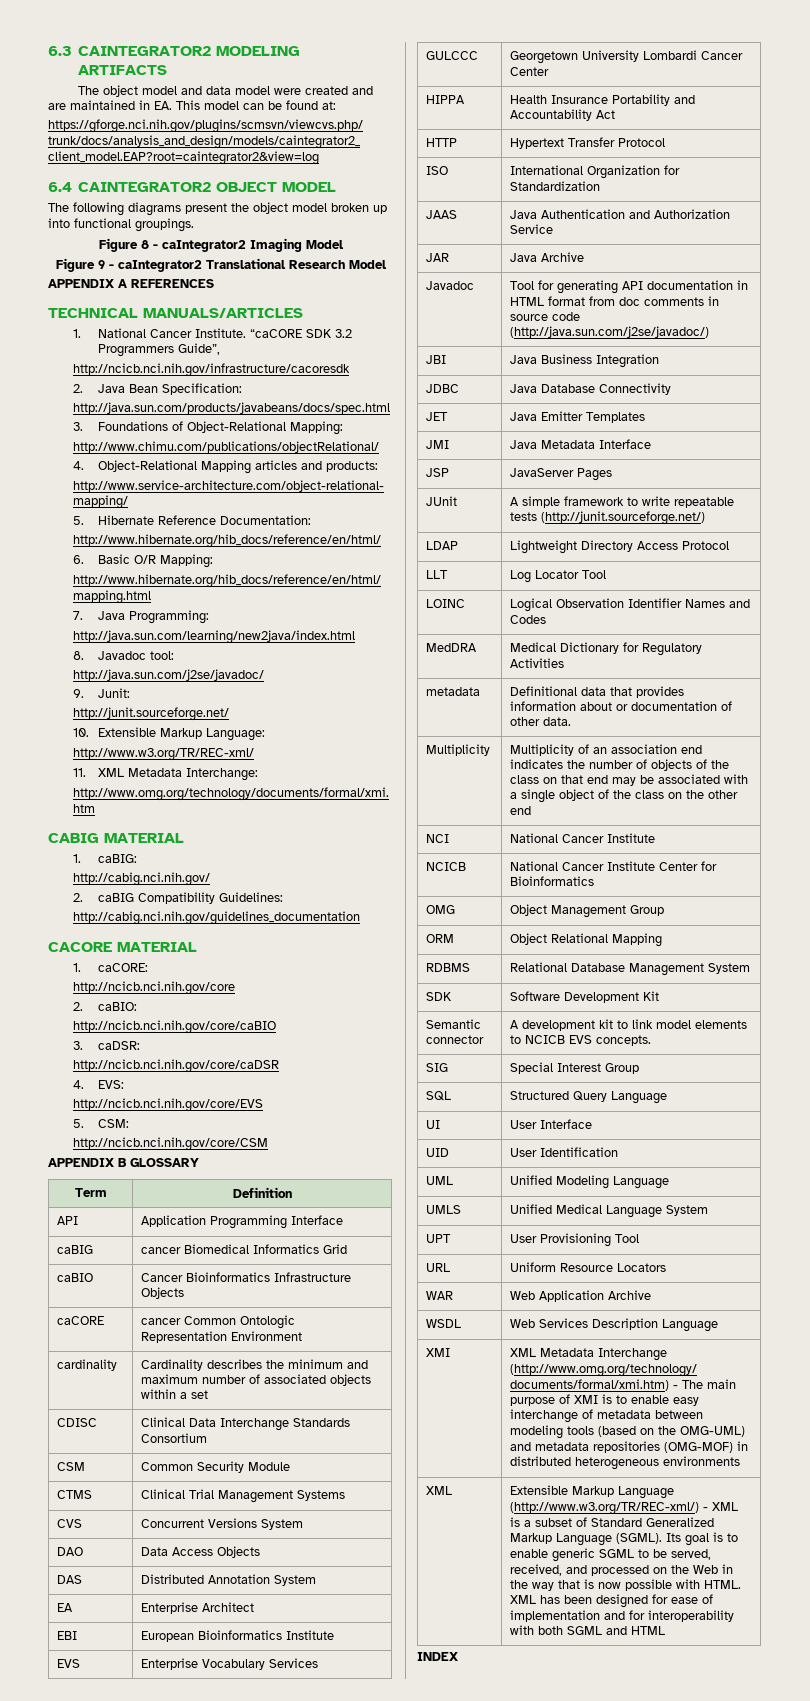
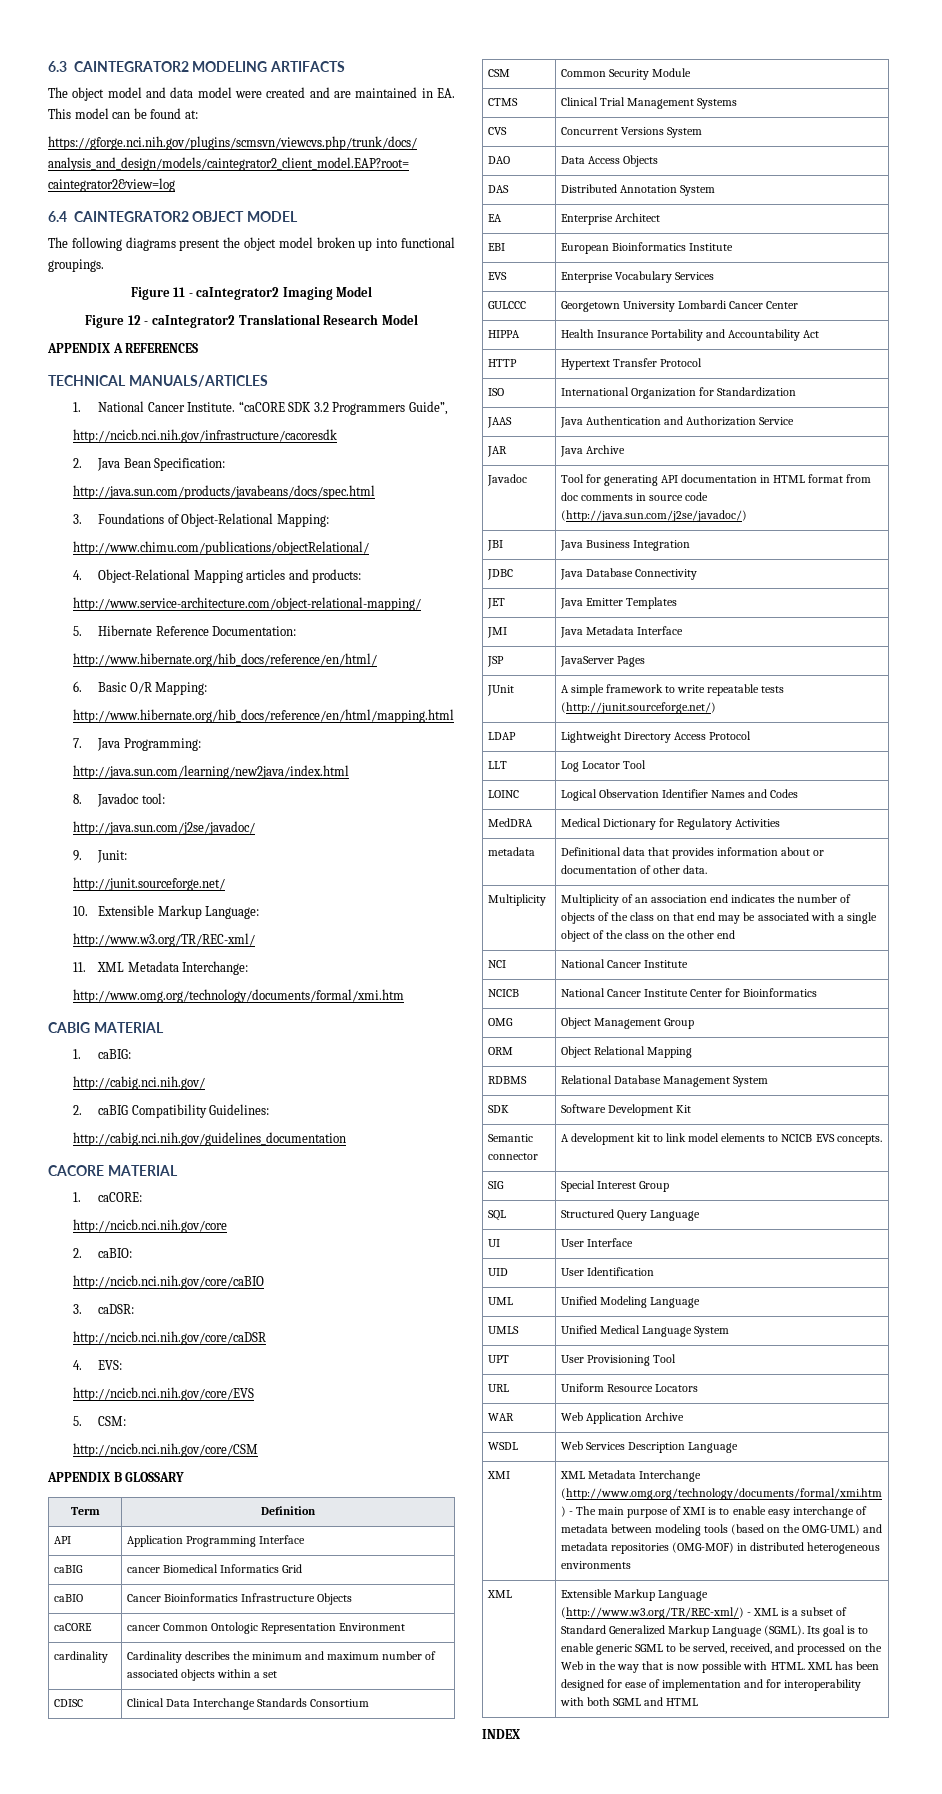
[140,240,149,249] 8 -> [173,287,186,297] 11
[97,260,105,269] 9 -> [127,315,141,325] 12

